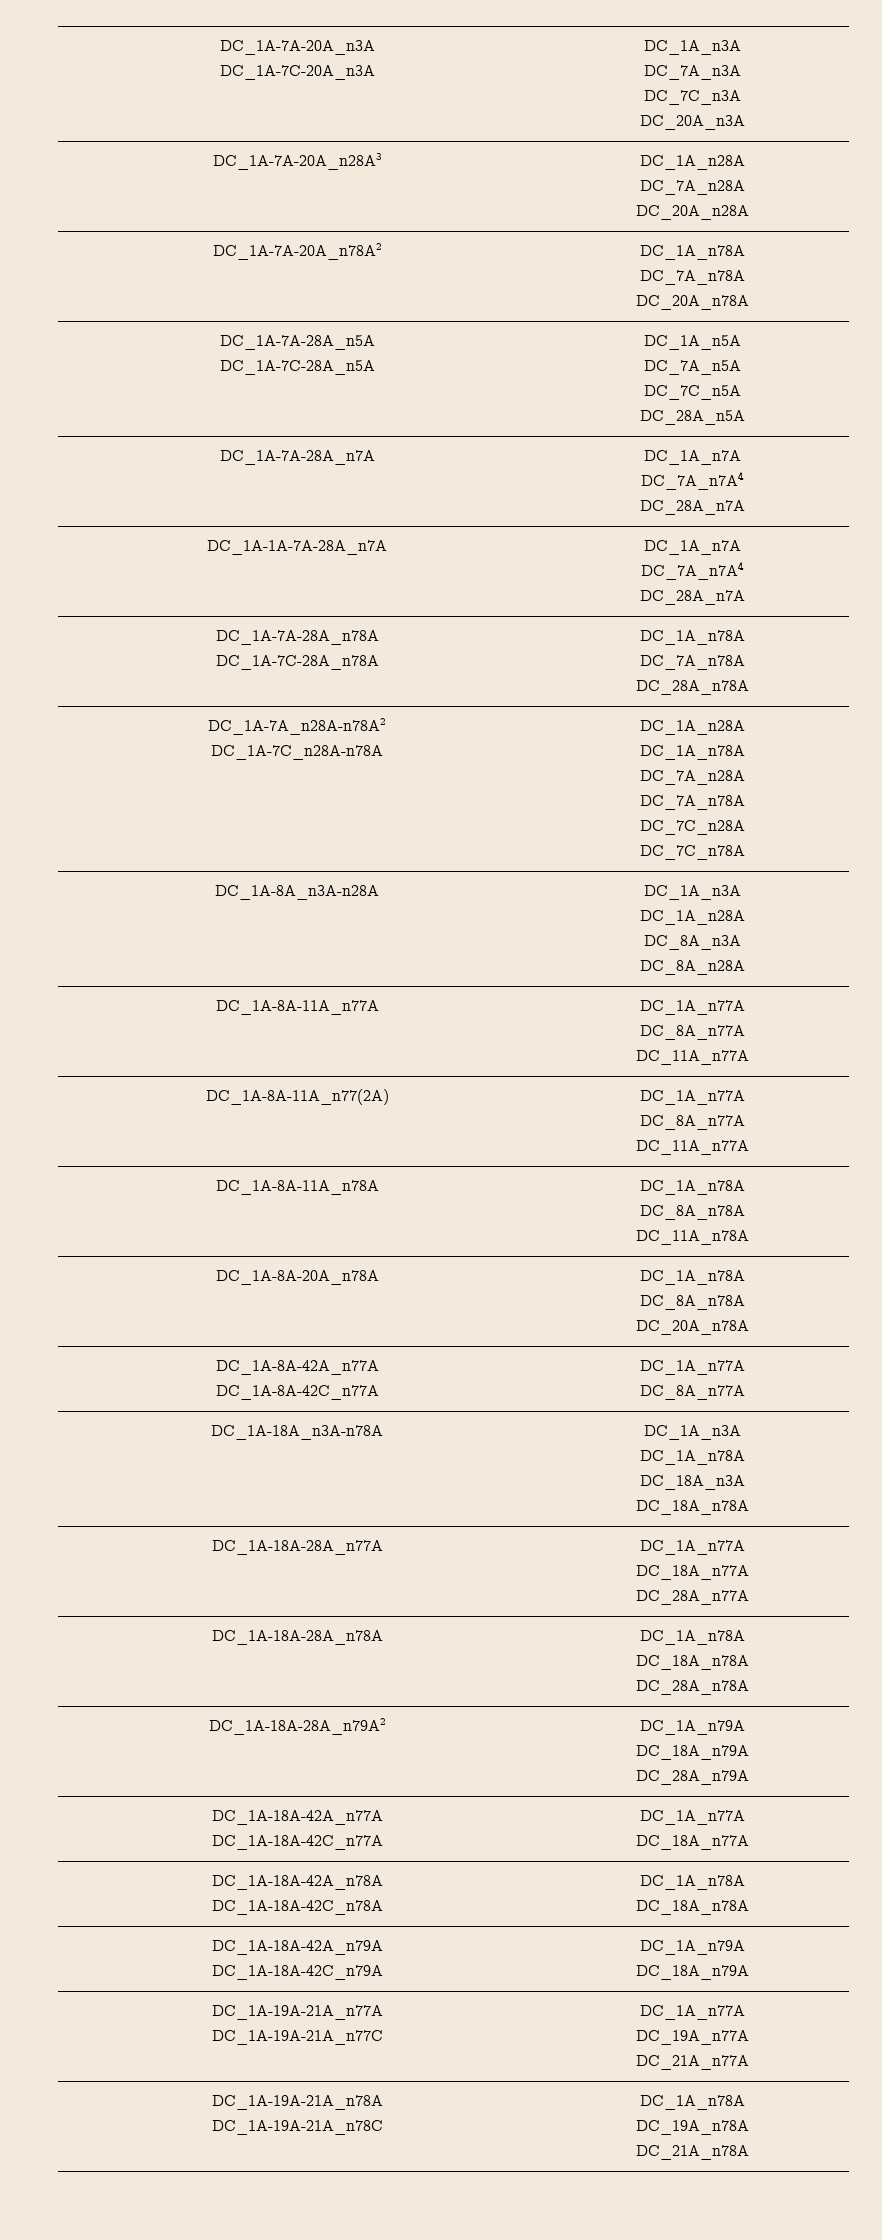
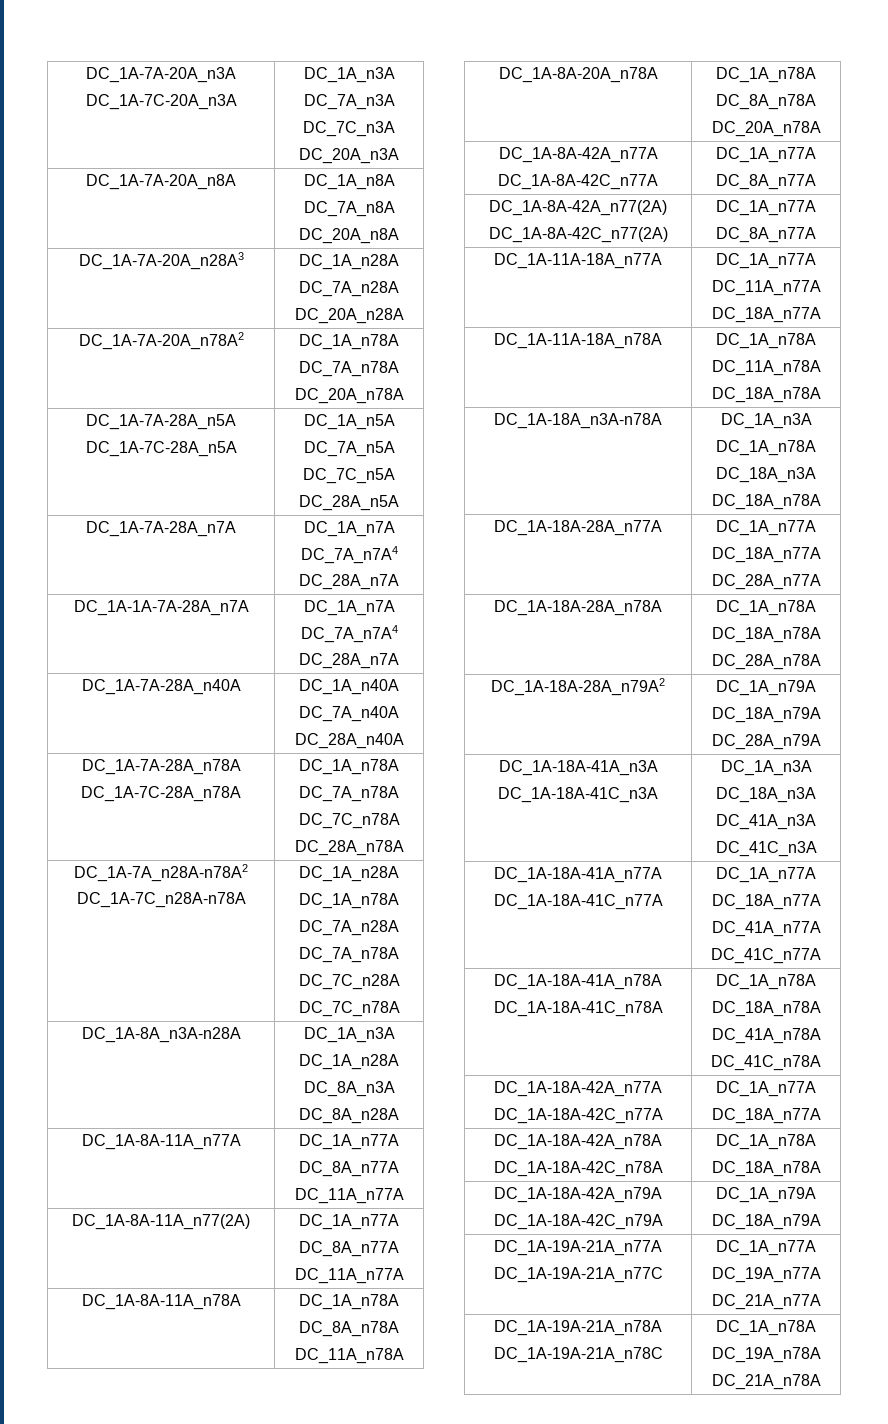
(745, 122) none -> [86,174,236,190] [303,174,395,190] [303,201,395,217] [299,228,399,244] // DC_1A-7A-20A_n8A | DC_1A_n8A // DC_7A_n8A // DC_20A_n8A
(745, 597) none -> [81,679,241,695] [299,679,399,695] [299,706,399,722] [294,733,404,749] // DC_1A-7A-28A_n40A | DC_1A_n40A // DC_7A_n40A // DC_28A_n40A
(745, 662) none -> [298,813,400,829] // DC_7C_n78A
(745, 1392) none -> [489,200,667,216] [488,227,668,243] [716,200,816,216] [716,227,816,243] [494,253,662,269] [716,253,816,269] [711,280,821,296] [711,307,821,323] [494,333,662,349] [716,333,816,349] [711,360,821,376] [711,387,821,403] // DC_1A-8A-42A_n77(2A) // DC_1A-8A-42C_n77(2A) | DC_1A_n77A // DC_8A_n77A // DC_1A-11A-18A_n77A | DC_1A_n77A // DC_11A_n77A // DC_18A_n77A // DC_1A-11A-18A_n78A | DC_1A_n78A // DC_11A_n78A // DC_18A_n78A
(749, 1777) none -> [498,760,658,776] [498,787,658,803] [720,760,812,776] [716,787,816,803] [716,814,816,830] [715,841,817,857] [494,867,662,883] [493,894,663,910] [716,867,816,883] [711,894,821,910] [711,921,821,937] [711,948,821,964] [494,974,662,990] [493,1001,663,1017] [716,974,816,990] [711,1001,821,1017] [711,1028,821,1044] [711,1055,821,1071] // DC_1A-18A-41A_n3A // DC_1A-18A-41C_n3A | DC_1A_n3A // DC_18A_n3A // DC_41A_n3A // DC_41C_n3A // DC_1A-18A-41A_n77A // DC_1A-18A-41C_n77A | DC_1A_n77A // DC_18A_n77A // DC_41A_n77A // DC_41C_n77A // DC_1A-18A-41A_n78A // DC_1A-18A-41C_n78A | DC_1A_n78A // DC_18A_n78A // DC_41A_n78A // DC_41C_n78A

